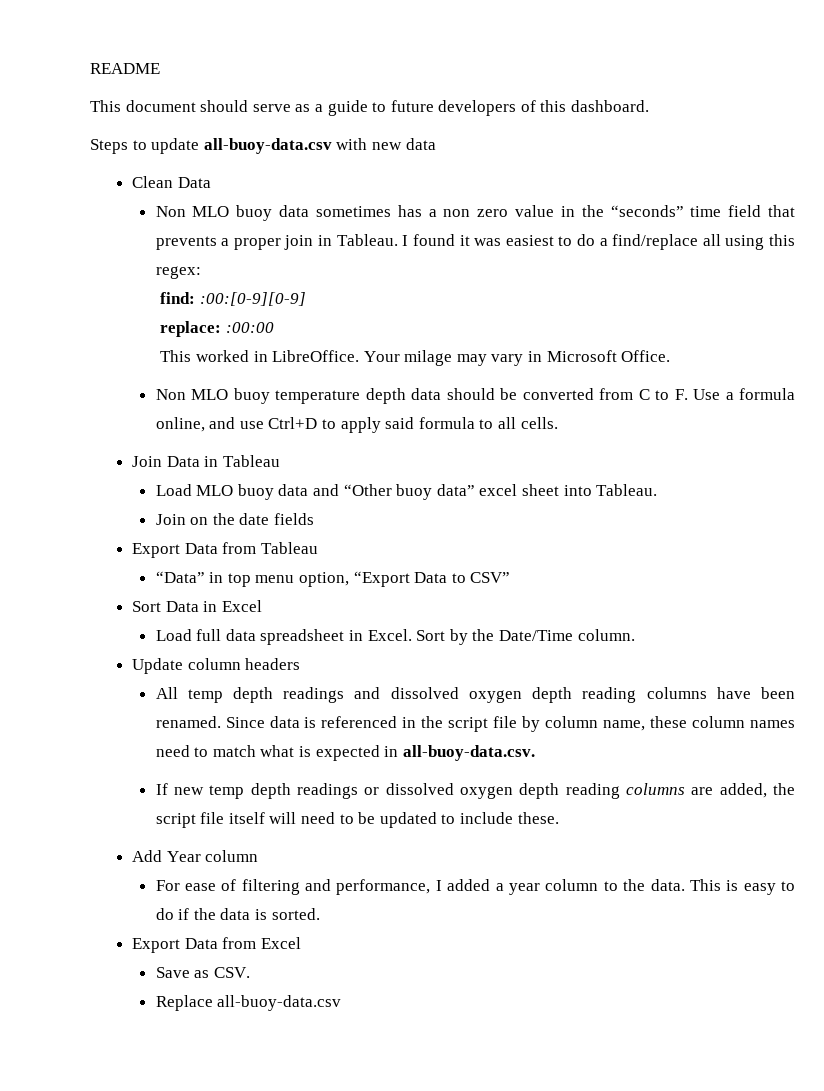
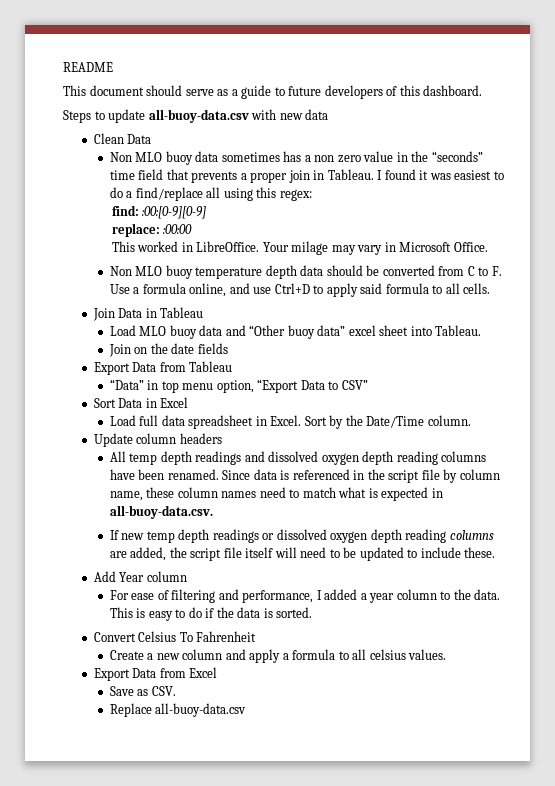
(320, 914) none -> [93,631,257,642] [109,649,447,663] // Convert Celsius To Fahrenheit // Create a new column and apply a formula to all celsius values.

